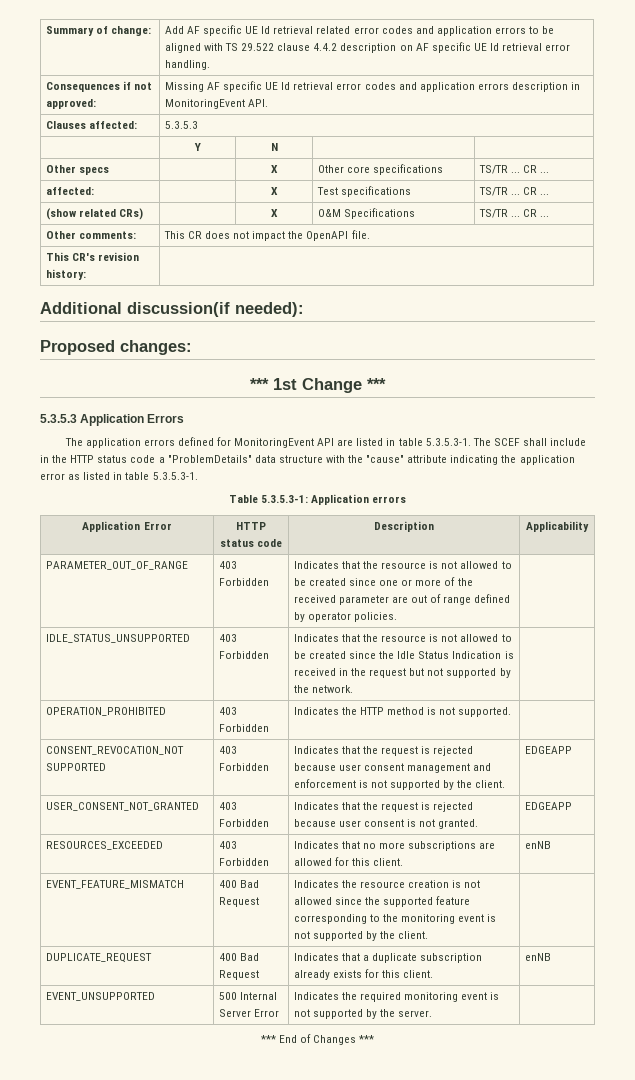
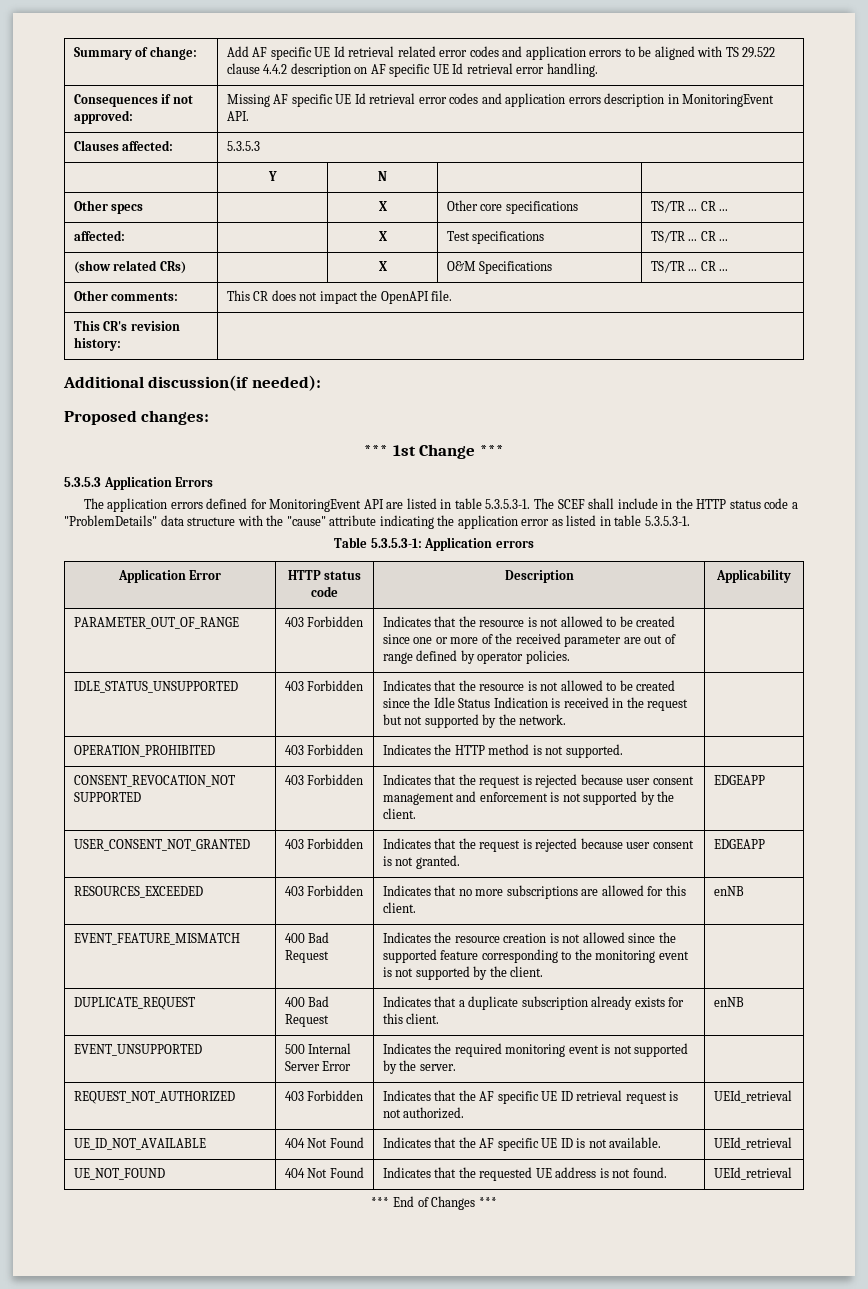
(433, 1013) none -> [73,1091,235,1104] [284,1090,364,1101] [382,1090,679,1104] [382,1107,465,1119] [713,1090,792,1103] [73,1138,206,1150] [284,1137,364,1148] [382,1137,662,1151] [713,1137,792,1150] [73,1168,165,1180] [284,1167,364,1178] [382,1167,667,1181] [713,1167,792,1180] // REQUEST_NOT_AUTHORIZED | 403 Forbidden | Indicates that the AF specific UE ID retrieval request is not authorized. | UEId_retrieval // UE_ID_NOT_AVAILABLE | 404 Not Found | Indicates that the AF specific UE ID is not available. | UEId_retrieval // UE_NOT_FOUND | 404 Not Found | Indicates that the requested UE address is not found. | UEId_retrieval

